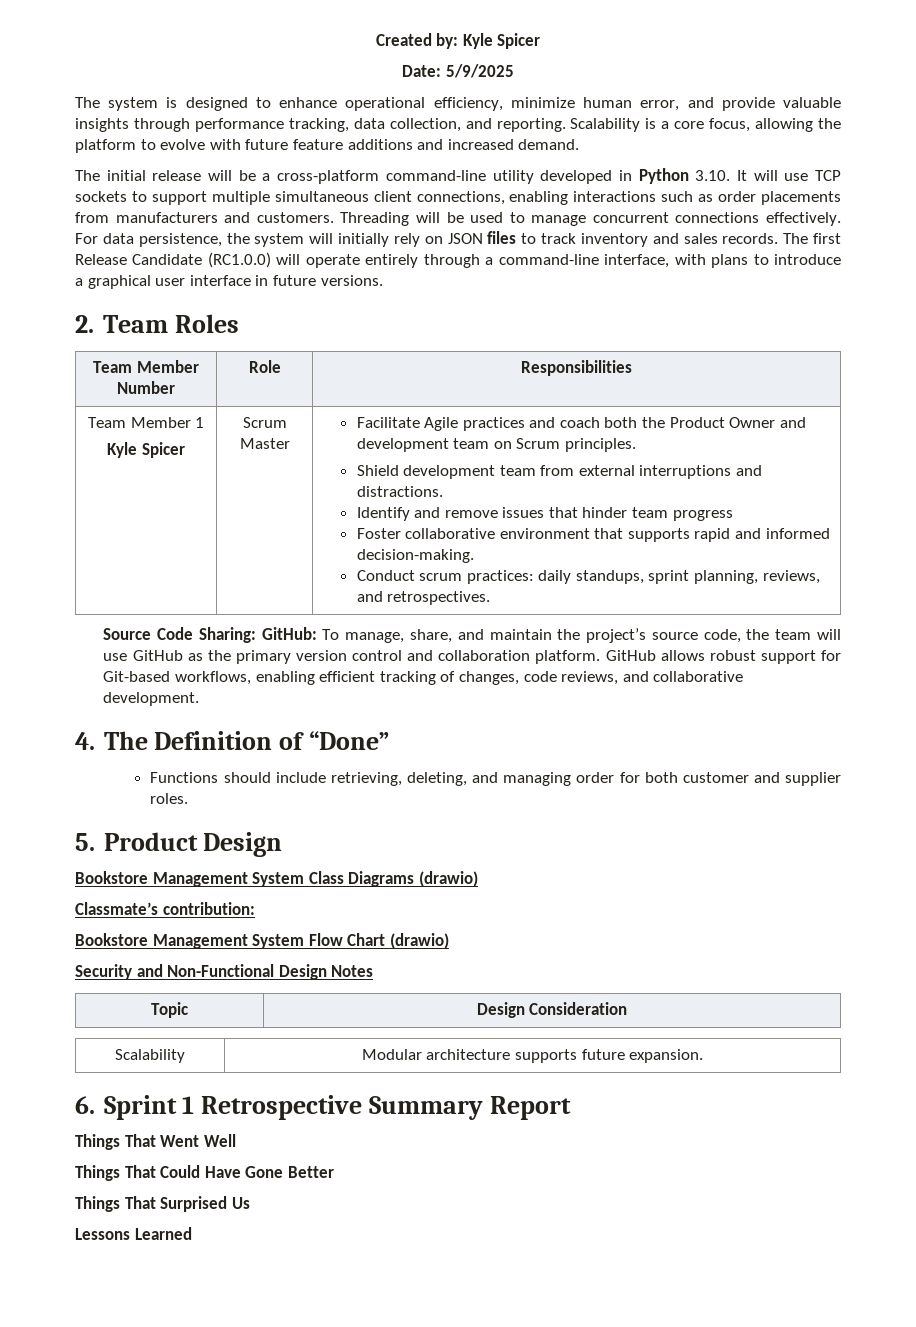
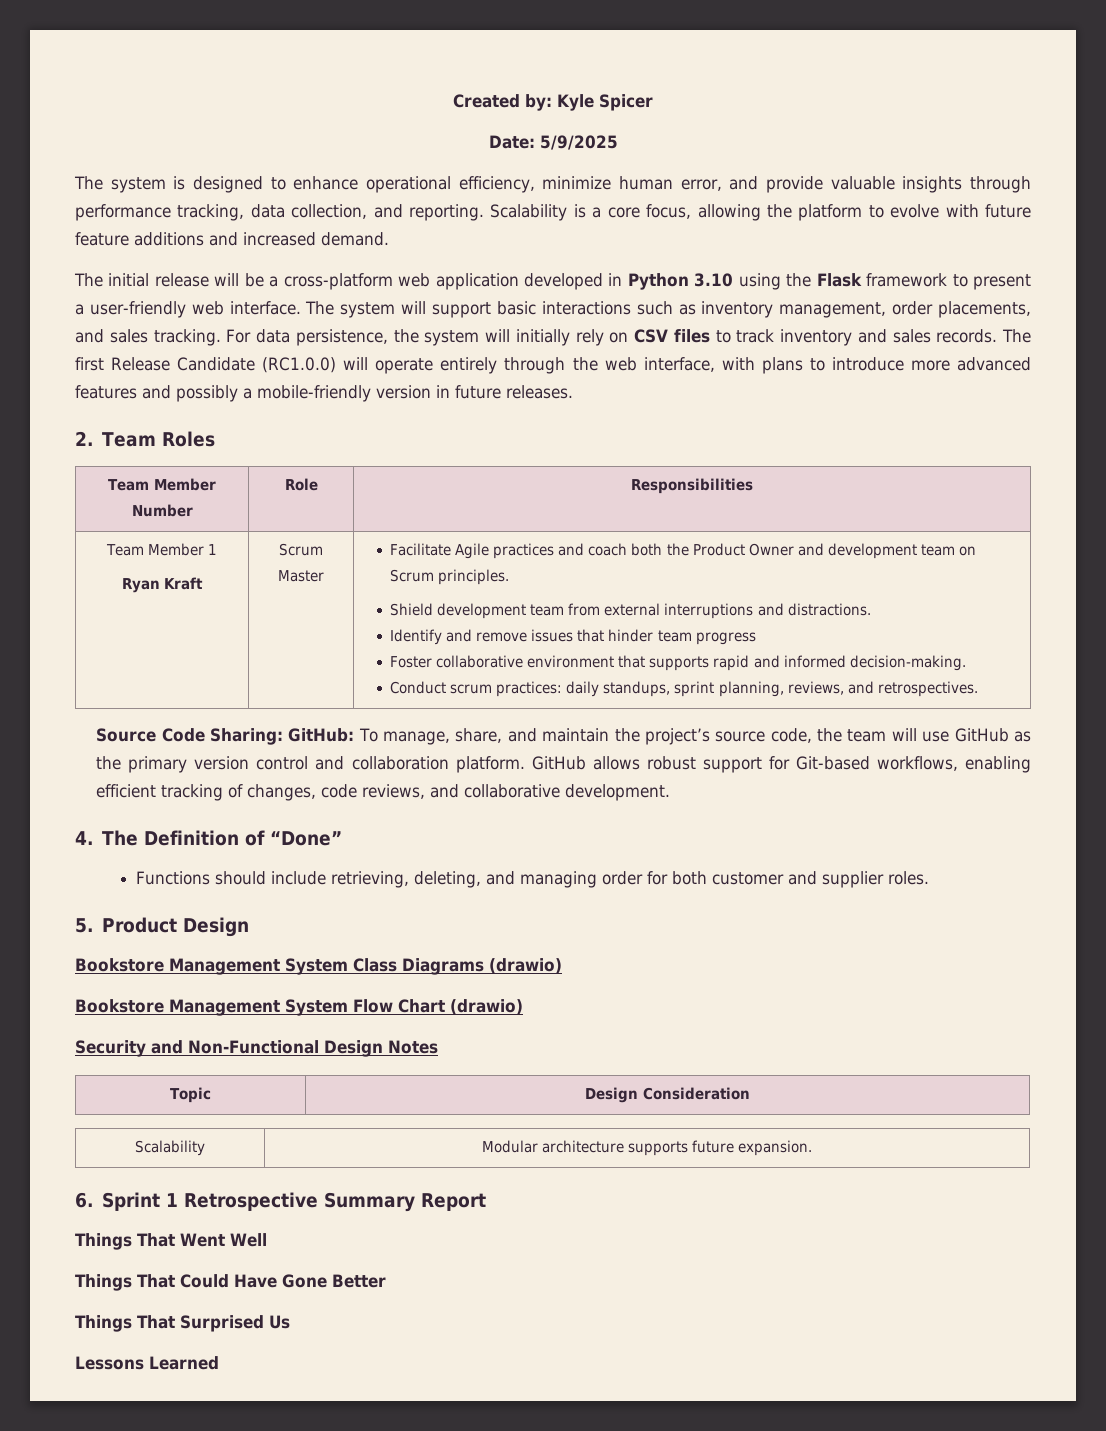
[385,170,534,184] command-line utility -> [398,273,519,290] web application
[695,170,841,181] [75,191,841,205] [75,212,841,226] 3.10. It will use TCP sockets to support multiple simultaneous client connections, enabling interactions such as order placements from manufacturers and customers. Threading will be used to manage concurrent connections effectively. -> [694,273,1032,290] [75,301,1031,318] [75,329,221,346] 3.10 using the Flask framework to present a user-friendly web interface. The system will support basic interactions such as inventory management, order placements, and sales tracking.
[447,233,483,244] JSON -> [634,329,668,343] CSV
[485,254,599,265] a command-line -> [572,357,637,371] the web
[75,275,251,289] a graphical user interface -> [910,357,1031,371] [75,385,431,402] more advanced features and possibly a mobile-friendly version
[320,275,383,286] versions. -> [506,385,573,399] releases.
[107,442,185,458] Kyle Spicer -> [121,577,204,593] Ryan Kraft
[75,902,255,915] // Classmate’s contribution: -> (562, 966) none

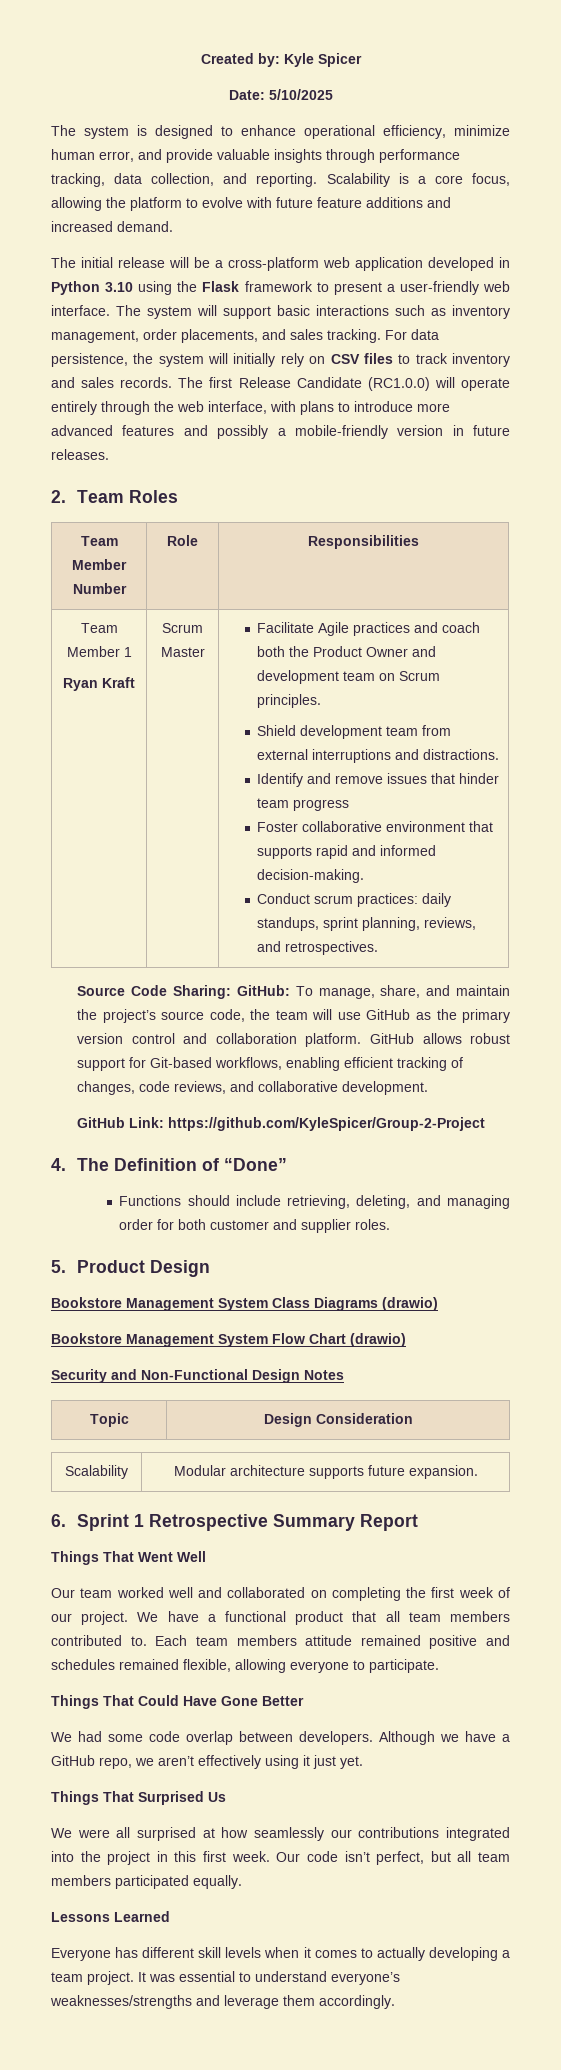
[539,135,618,150] 5/9/2025 -> [268,89,333,100] 5/10/2025
(671, 792) none -> [77,1117,486,1131] // GitHub Link: https://github.com/KyleSpicer/Group-2-Project
(267, 1240) none -> [51,1587,510,1601] [51,1611,510,1625] [51,1635,510,1649] [51,1659,439,1673] // Our team worked well and collaborated on completing the first week of our project. We have a functional product that all team members contributed to. Each team members attitude remained positive and schedules remained flexible, allowing everyone to participate.
[75,1315,290,1332] [75,1356,219,1370] Things That Surprised Us // Lessons Learned -> [51,1731,510,1745] [51,1755,363,1769] [51,1791,226,1805] [51,1827,511,1841] [51,1851,511,1865] [51,1875,242,1889] [51,1911,170,1922] [51,1947,510,1961] [51,1971,400,1985] [50,1995,395,2009] We had some code overlap between developers. Although we have a GitHub repo, we aren’t effectively using it just yet. // Things That Surprised Us // We were all surprised at how seamlessly our contributions integrated into the project in this first week. Our code isn’t perfect, but all team members participated equally. // Lessons Learned // Everyone has different skill levels when it comes to actually developing a team project. It was essential to understand everyone’s weaknesses/strengths and leverage them accordingly.

